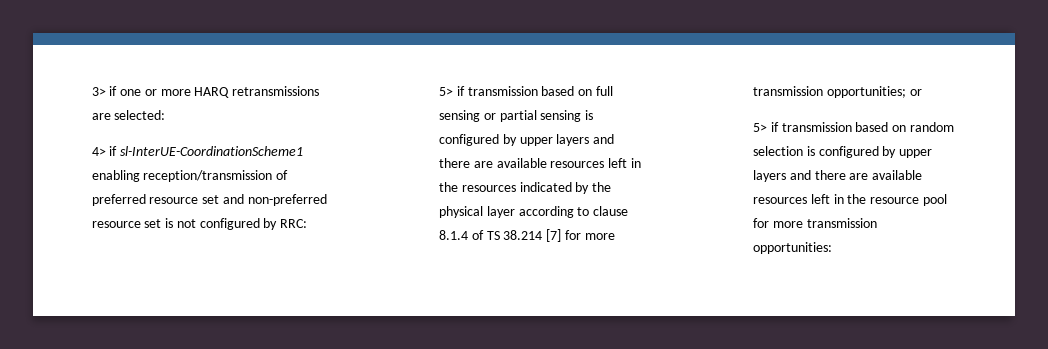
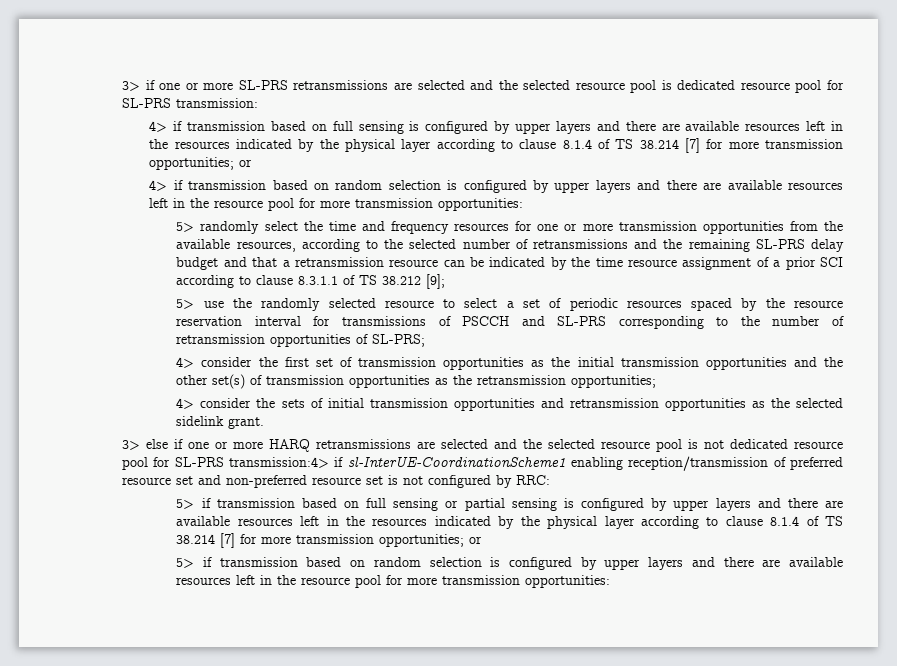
[194,86,320,98] [91,110,166,120] [91,147,106,156] HARQ retransmissions are selected: // 4> -> [238,80,845,93] [122,98,259,108] [149,121,844,134] [149,138,844,153] [149,157,253,170] [149,180,844,193] [149,198,524,211] [176,221,843,234] [176,239,845,252] [176,257,843,270] [176,274,446,289] [176,298,843,311] [176,316,845,329] [176,334,426,347] [176,357,843,370] [176,374,657,389] [176,398,843,411] [176,416,265,429] [122,439,844,452] [122,457,330,470] SL-PRS retransmissions are selected and the selected resource pool is dedicated resource pool for SL-PRS transmission: // 4> if transmission based on full sensing is configured by upper layers and there are available resources left in the resources indicated by the physical layer according to clause 8.1.4 of TS 38.214 [7] for more transmission opportunities; or // 4> if transmission based on random selection is configured by upper layers and there are available resources left in the resource pool for more transmission opportunities: // 5> randomly select the time and frequency resources for one or more transmission opportunities from the available resources, according to the selected number of retransmissions and the remaining SL-PRS delay budget and that a retransmission resource can be indicated by the time resource assignment of a prior SCI according to clause 8.3.1.1 of TS 38.212 [9]; // 5> use the randomly selected resource to select a set of periodic resources spaced by the resource reservation interval for transmissions of PSCCH and SL-PRS corresponding to the number of retransmission opportunities of SL-PRS; // 4> consider the first set of transmission opportunities as the initial transmission opportunities and the other set(s) of transmission opportunities as the retransmission opportunities; // 4> consider the sets of initial transmission opportunities and retransmission opportunities as the selected sidelink grant. // 3> else if one or more HARQ retransmissions are selected and the selected resource pool is not dedicated resource pool for SL-PRS transmission:4>

